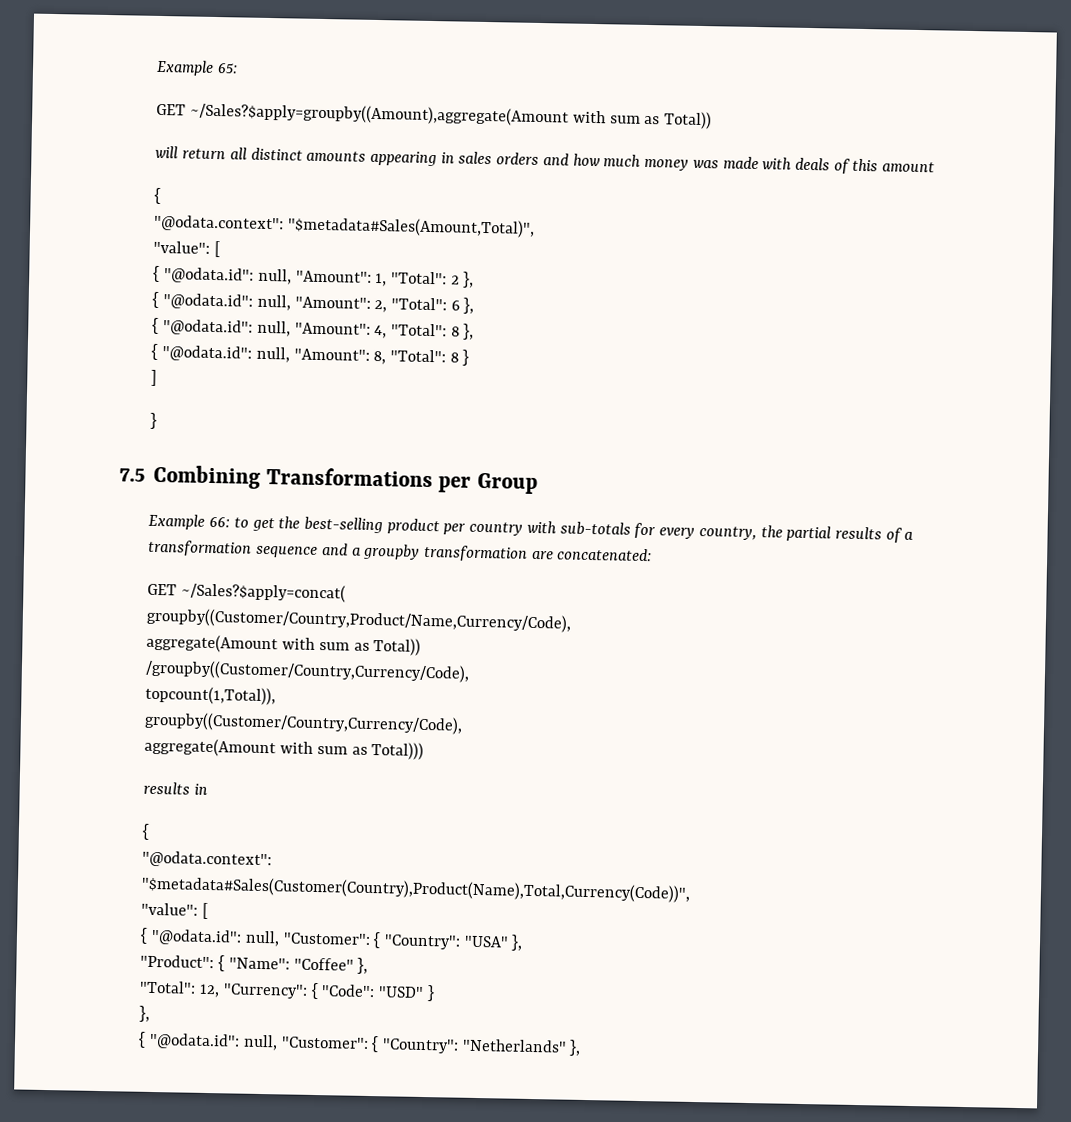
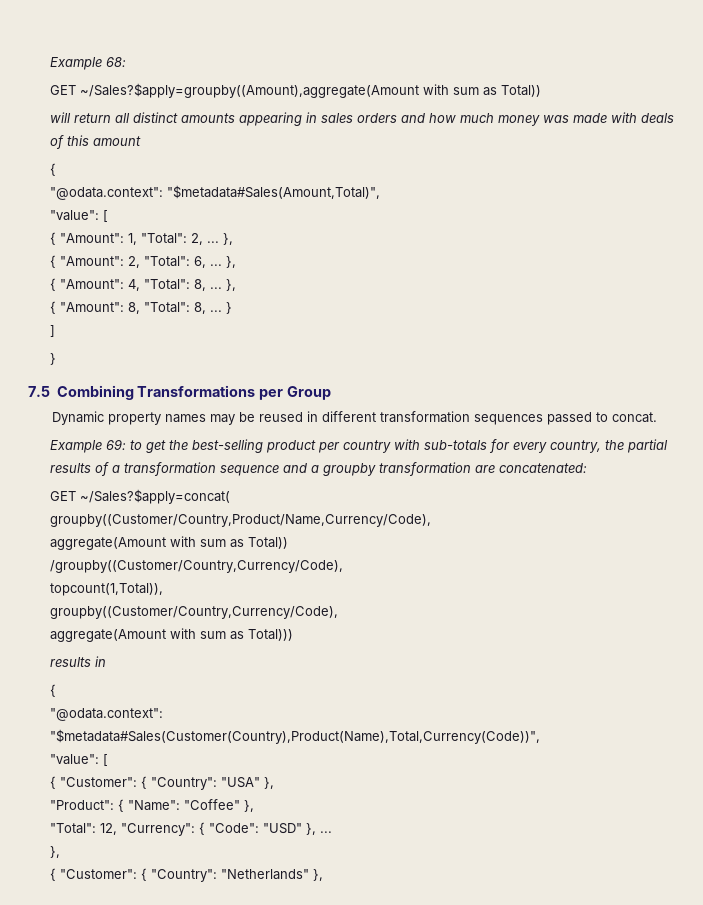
[156,59,239,76] Example 65: -> [50,57,127,70] Example 68:
[164,267,292,285] "@odata.id": null, -> (57, 238) none
[450,271,475,288] [152,291,291,311] 2 }, // { "@odata.id": null, -> [191,233,234,245] [50,255,57,268] 2, ... }, // {
[450,297,475,314] [152,317,291,337] 6 }, // { "@odata.id": null, -> [194,256,237,268] [50,278,57,291] 6, ... }, // {
[450,323,475,340] [151,343,290,363] 8 }, // { "@odata.id": null, -> [194,279,237,291] [50,301,57,314] 8, ... }, // {
[449,352,459,363] 8 -> [194,302,223,314] 8, ...
[148,513,231,530] // Example 66: -> [52,411,658,425] [50,439,127,453] // Dynamic property names may be reused in different transformation sequences passed to concat. // Example 69:
[151,928,280,947] "@odata.id": null, -> (57, 782) none
[426,985,435,1002] [139,1005,151,1022] [138,1031,278,1051] } // }, // { "@odata.id": null, -> [306,823,333,835] [50,846,61,858] [50,868,57,881] }, ... // }, // {

